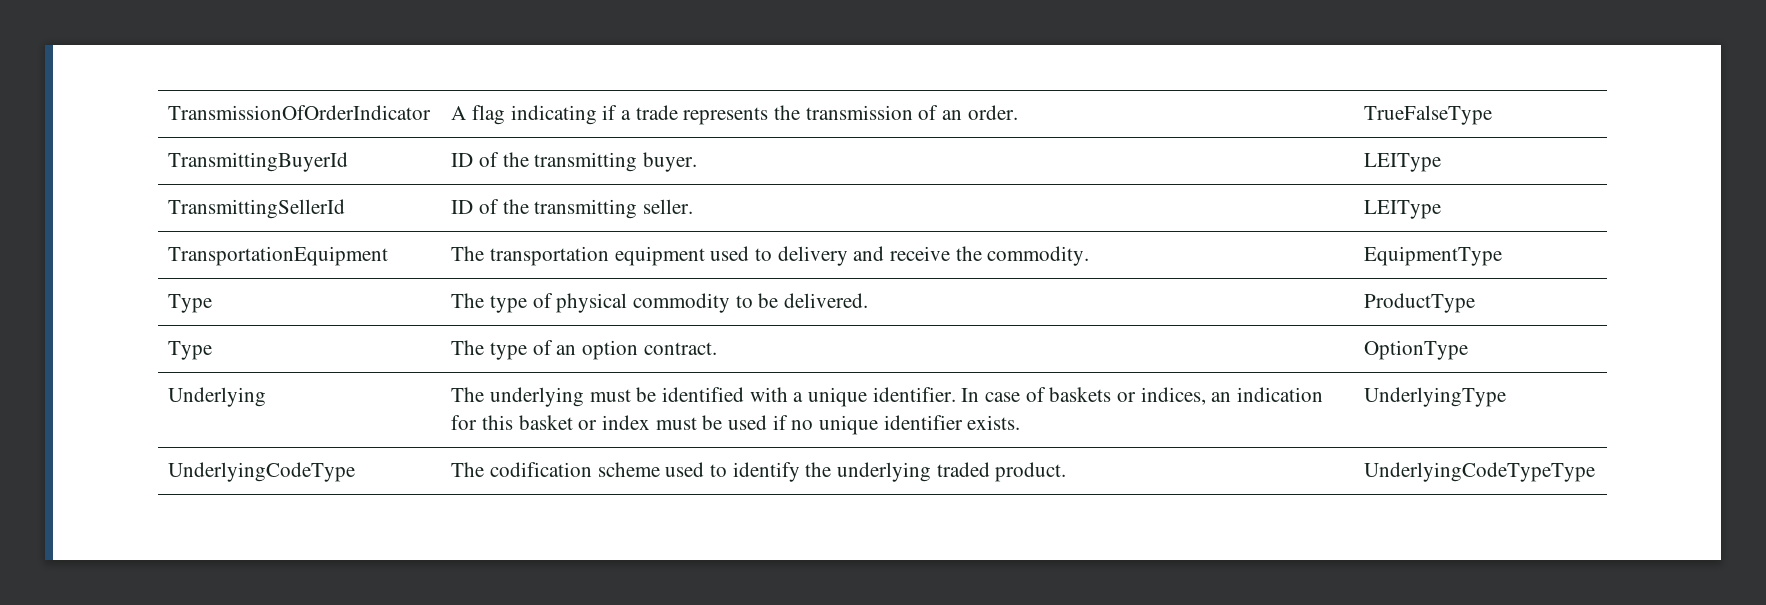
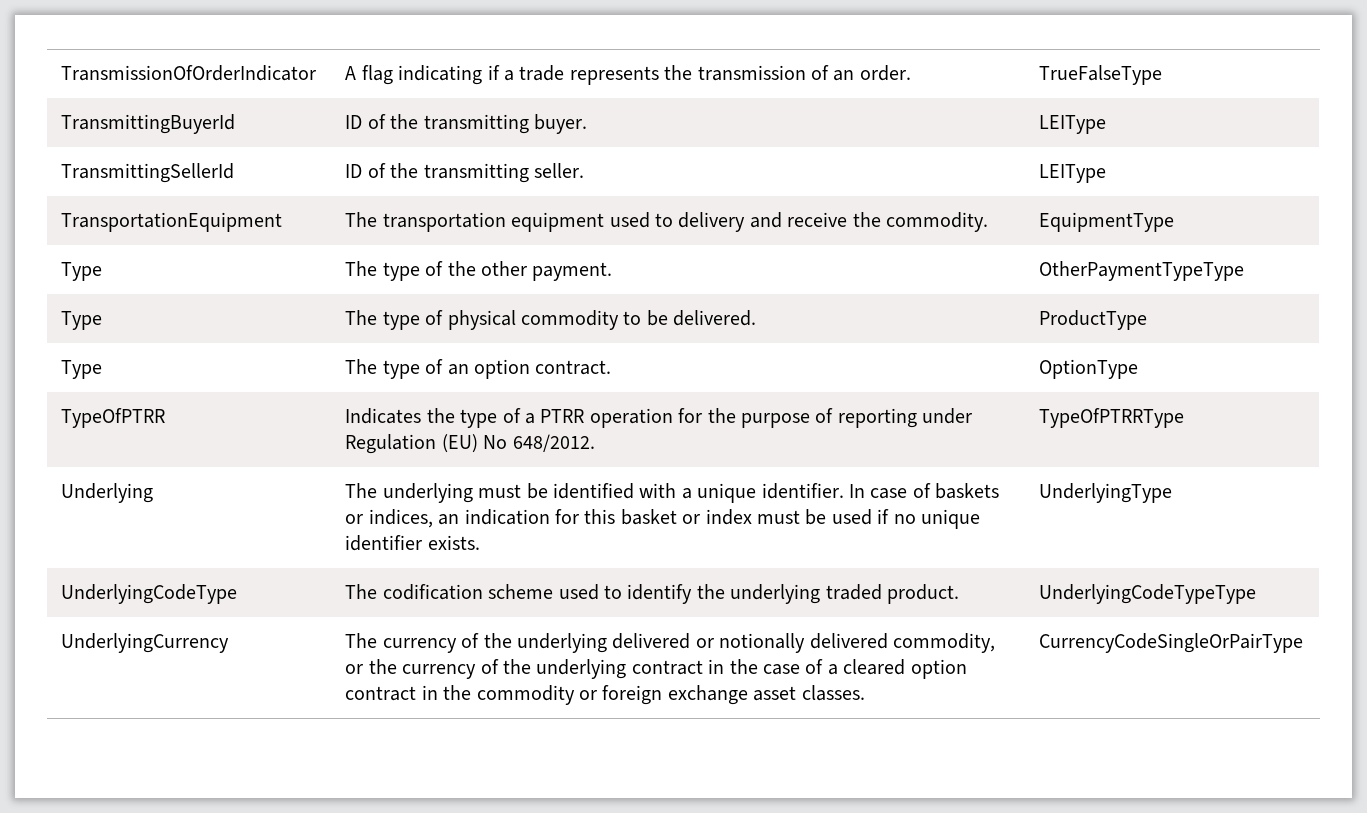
(1503, 256) none -> [61,262,103,281] [345,261,613,281] [1039,261,1245,281] // Type | The type of the other payment. | OtherPaymentTypeType
(1469, 350) none -> [61,408,166,428] [345,408,973,428] [345,434,595,454] [1039,408,1185,428] // TypeOfPTRR | Indicates the type of a PTRR operation for the purpose of reporting under Regulation (EU) No 648/2012. | TypeOfPTRRType
(1596, 472) none -> [61,633,230,653] [345,633,995,653] [345,659,967,679] [345,685,865,705] [1039,633,1304,653] // UnderlyingCurrency | The currency of the underlying delivered or notionally delivered commodity, or the currency of the underlying contract in the case of a cleared option contract in the commodity or foreign exchange asset classes. | CurrencyCodeSingleOrPairType

